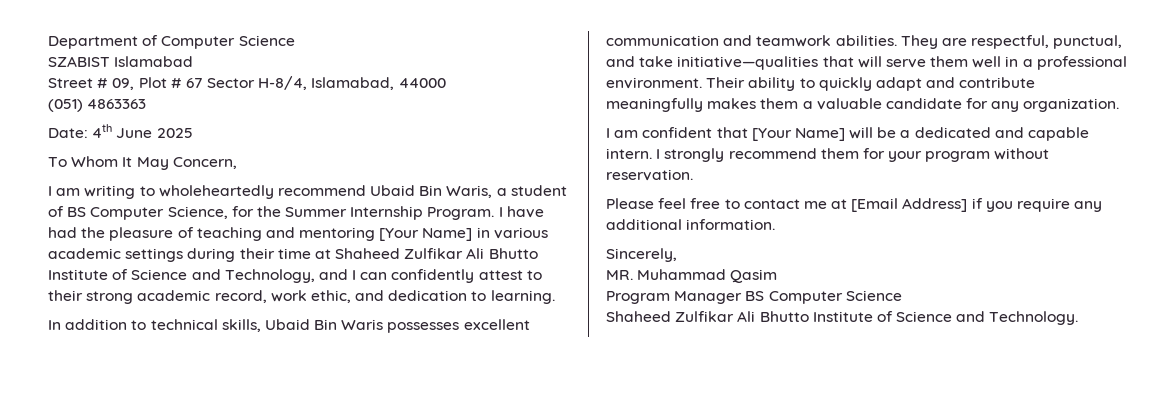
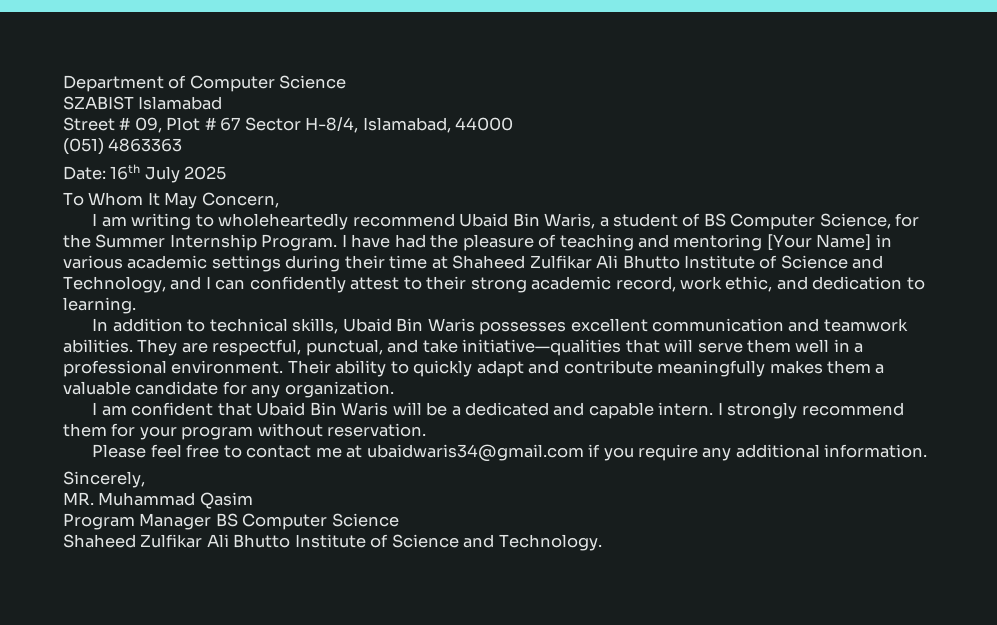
[92,124,153,138] 4th June -> [110,164,180,183] 16th July
[751,128,845,141] [Your Name] -> [256,402,389,416] Ubaid Bin Waris
[851,198,968,212] [Email Address] -> [366,444,584,462] ubaidwaris34@gmail.com

